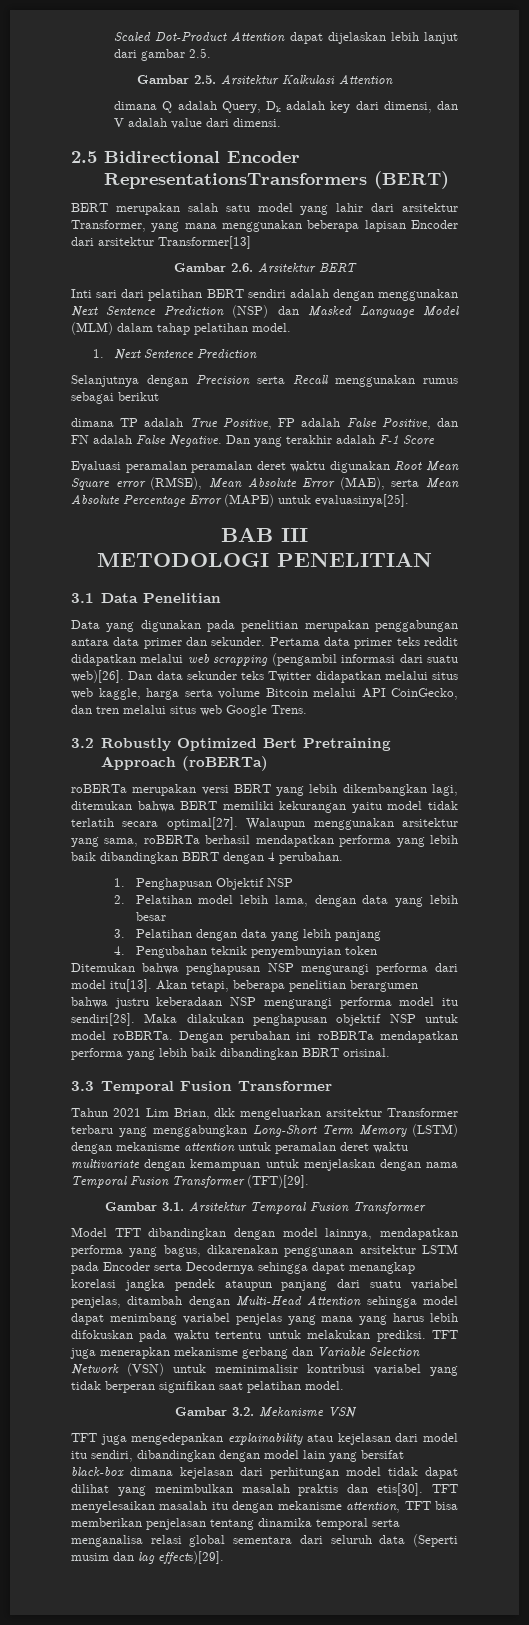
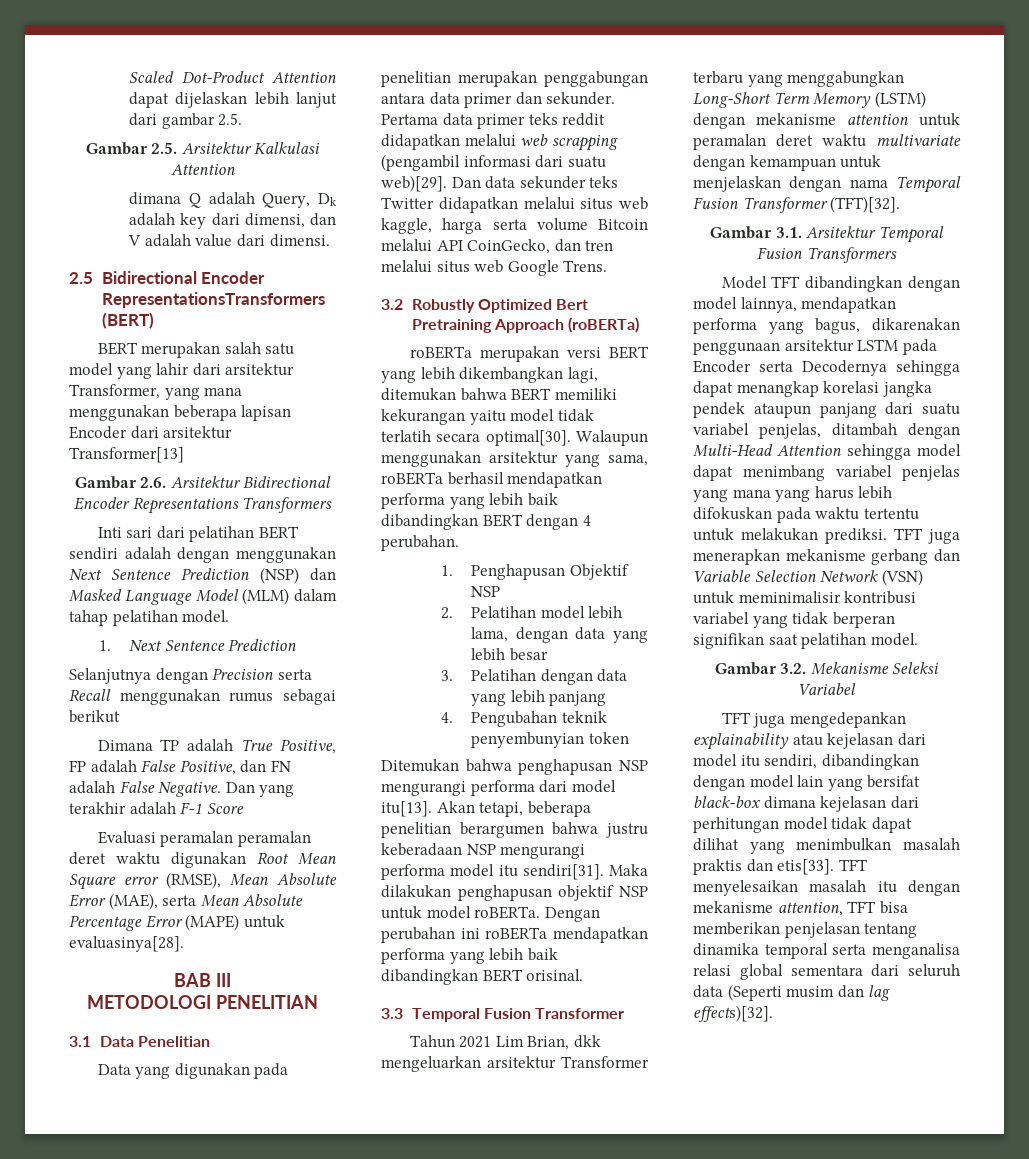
[319,263,357,272] BERT -> [243,476,332,488] [73,497,333,514] Bidirectional Encoder Representations Transformers
[71,418,114,427] dimana -> [97,740,153,751] Dimana
[315,494,409,507] evaluasinya[25]. -> [69,936,184,952] evaluasinya[28].
[71,670,124,683] web)[26]. -> [381,175,447,192] web)[29].
[166,817,238,830] optimal[27]. -> [485,430,571,446] optimal[30].
[71,1013,135,1026] sendiri[28]. -> [522,864,604,880] sendiri[31].
[247,1175,309,1188] (TFT)[29]. -> [830,196,901,213] (TFT)[32].
[353,1202,426,1214] Transformer -> [806,247,897,263] Transformers
[327,1407,357,1419] VSN -> [892,662,940,674] [798,683,856,696] Seleksi Variabel
[377,1483,424,1496] etis[30]. -> [777,859,835,875] etis[33].
[158,1551,224,1564] effects)[29]. -> [693,1005,773,1022] effects)[32].

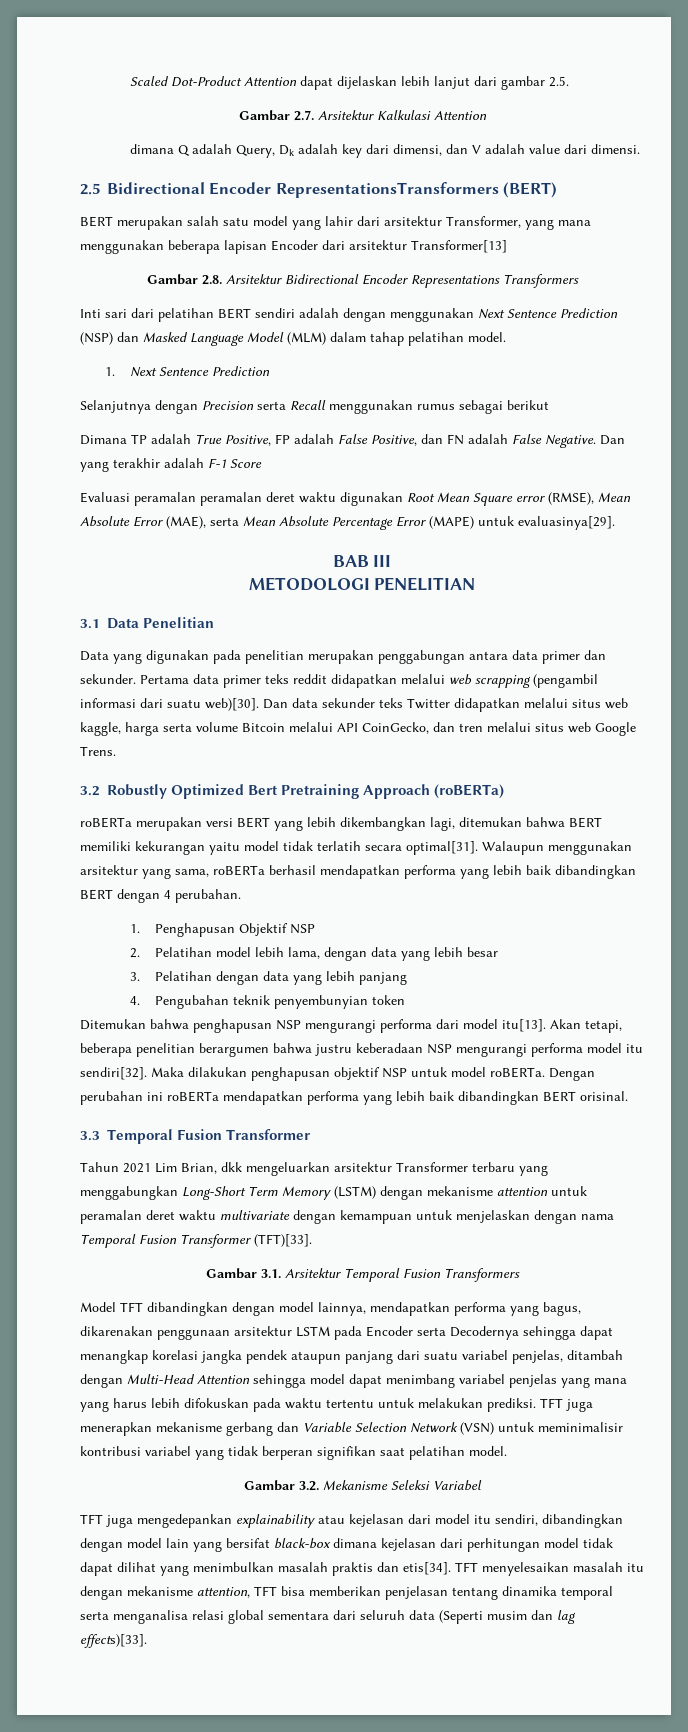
[151,142,178,154] 2.5. -> [293,110,314,121] 2.7.
[140,477,167,488] 2.6. -> [201,275,222,285] 2.8.
[69,936,184,952] evaluasinya[28]. -> [518,516,615,530] evaluasinya[29].
[381,175,447,192] web)[29]. -> [205,698,259,711] web)[30].
[485,430,571,446] optimal[30]. -> [406,841,478,855] optimal[31].
[522,864,604,880] sendiri[31]. -> [80,1067,147,1080] sendiri[32].
[830,196,901,213] (TFT)[32]. -> [254,1234,312,1247] (TFT)[33].
[777,859,835,875] etis[33]. -> [403,1562,451,1575] etis[34].
[693,1005,773,1022] effects)[32]. -> [80,1634,147,1648] effects)[33].

